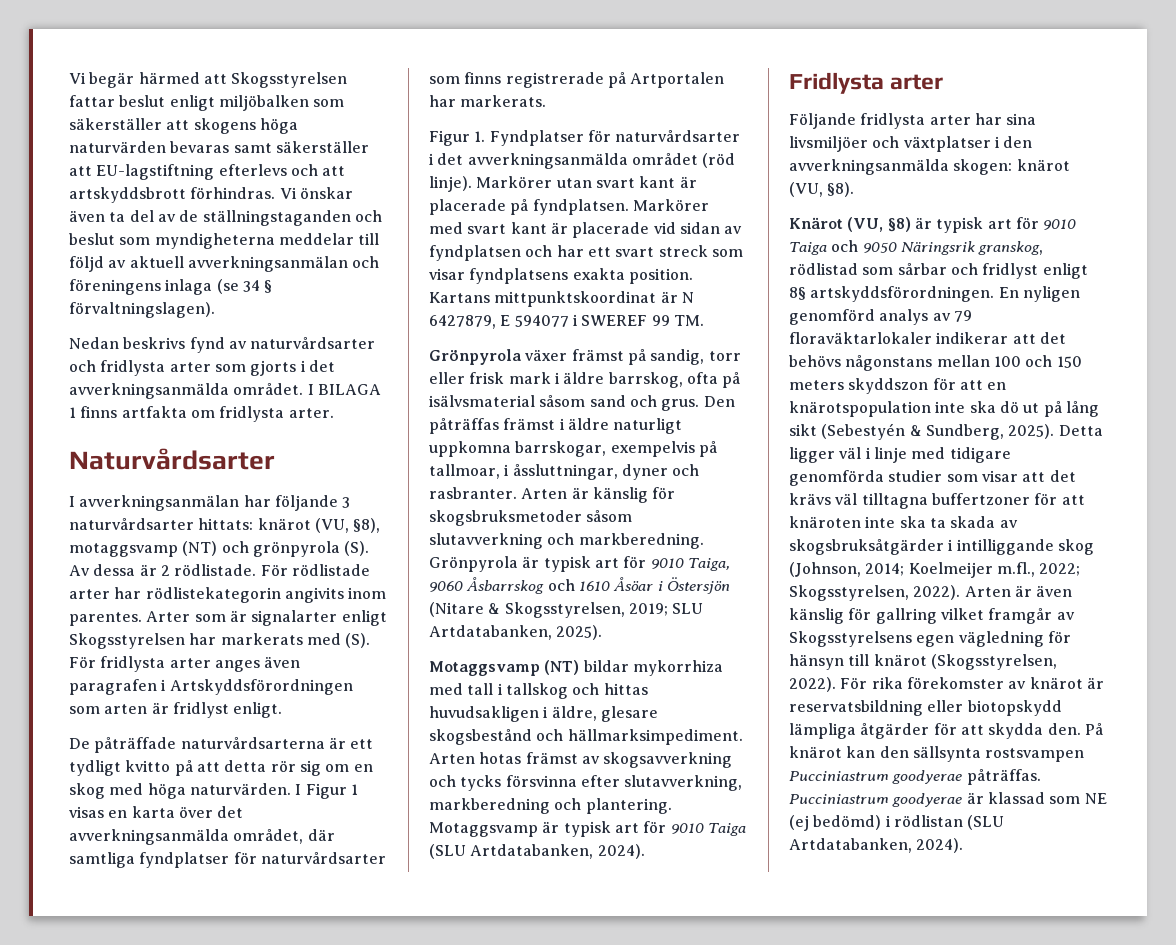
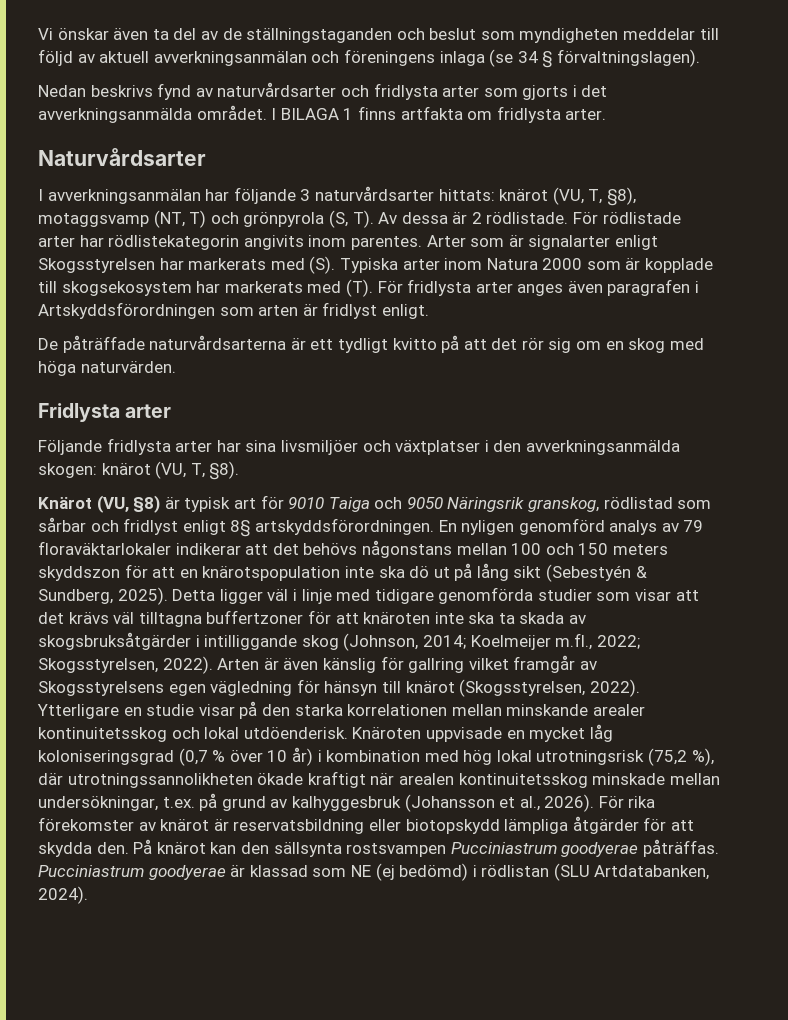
[69,72,348,88] [69,95,345,111] [69,118,298,134] [69,141,369,153] [69,164,346,180] [69,187,297,203] Vi begär härmed att Skogsstyrelsen fattar beslut enligt miljöbalken som säkerställer att skogens höga naturvärden bevaras samt säkerställer att EU-lagstiftning efterlevs och att artskyddsbrott förhindras. Vi -> [38,28,53,40] Vi
[154,233,275,249] myndigheterna -> [519,28,619,43] myndigheten
(349, 525) none -> [588,189,603,204] T,
[182,541,370,557] (NT) och grönpyrola (S). -> [153,210,374,228] (NT, T) och grönpyrola (S, T).
(371, 640) none -> [339,258,714,273] [38,279,373,297] Typiska arter inom Natura 2000 som är kopplade till skogsekosystem har markerats med (T).
[224,760,267,772] detta -> [491,338,518,350] det
[295,783,358,799] [69,806,244,818] [69,829,335,845] [69,852,386,868] [429,72,725,88] [429,95,547,107] [429,130,741,146] [429,153,736,169] [429,176,697,192] [429,199,709,215] [429,222,743,238] [429,245,743,261] [429,268,693,284] [429,291,694,307] [429,314,704,329] [429,349,741,365] [429,372,741,388] [429,395,735,411] [429,418,683,434] [429,441,717,457] [429,464,700,480] [429,487,676,503] [429,510,633,526] [429,533,704,549] [429,556,730,572] [429,577,730,594] [429,602,704,618] [429,625,603,640] [429,660,723,676] [429,683,648,699] [429,706,658,722] [429,729,743,745] [429,752,733,768] [429,775,743,791] [429,798,672,814] [429,821,746,837] [429,844,645,859] I Figur 1 visas en karta över det avverkningsanmälda området, där samtliga fyndplatser för naturvårdsarter som finns registrerade på Artportalen har markerats. // Figur 1. Fyndplatser för naturvårdsarter i det avverkningsanmälda området (röd linje). Markörer utan svart kant är placerade på fyndplatsen. Markörer med svart kant är placerade vid sidan av fyndplatsen och har ett svart streck som visar fyndplatsens exakta position. Kartans mittpunktskoordinat är N 6427879, E 594077 i SWEREF 99 TM. // Grönpyrola växer främst på sandig, torr eller frisk mark i äldre barrskog, ofta på isälvsmaterial såsom sand och grus. Den påträffas främst i äldre naturligt uppkomna barrskogar, exempelvis på tallmoar, i åssluttningar, dyner och rasbranter. Arten är känslig för skogsbruksmetoder såsom slutavverkning och markberedning. Grönpyrola är typisk art för 9010 Taiga, 9060 Åsbarrskog och 1610 Åsöar i Östersjön (Nitare & Skogsstyrelsen, 2019; SLU Artdatabanken, 2025). // Motaggsvamp (NT) bildar mykorrhiza med tall i tallskog och hittas huvudsakligen i äldre, glesare skogsbestånd och hällmarksimpediment. Arten hotas främst av skogsavverkning och tycks försvinna efter slutavverkning, markberedning och plantering. Motaggsvamp är typisk art för 9010 Taiga (SLU Artdatabanken, 2024). -> (176, 367) none
(823, 189) none -> [190,463,205,478] T,
(836, 684) none -> [37,701,645,719] [38,724,613,742] [38,747,714,766] [38,771,720,788] [38,793,595,812] Ytterligare en studie visar på den starka korrelationen mellan minskande arealer kontinuitetsskog och lokal utdöenderisk. Knäroten uppvisade en mycket låg koloniseringsgrad (0,7 % över 10 år) i kombination med hög lokal utrotningsrisk (75,2 %), där utrotningssannolikheten ökade kraftigt när arealen kontinuitetsskog minskade mellan undersökningar, t.ex. på grund av kalhyggesbruk (Johansson et al., 2026).

